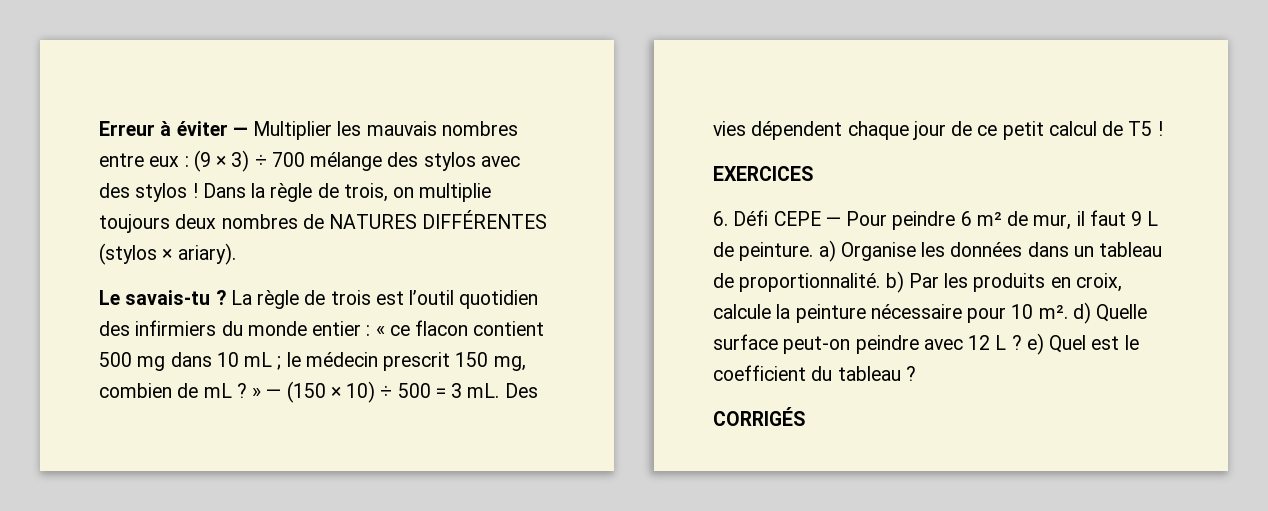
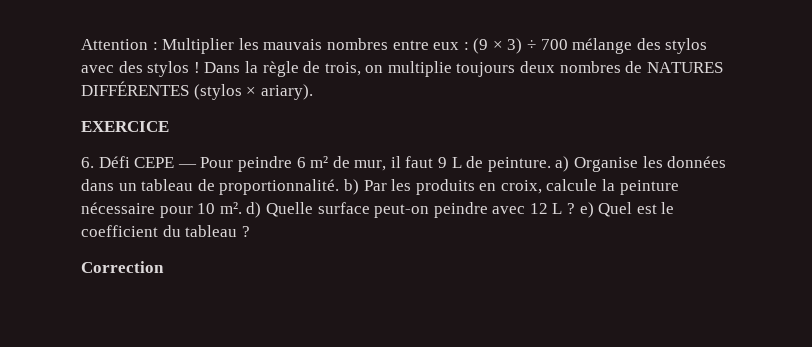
[99,121,248,136] Erreur à éviter — -> [81,39,158,50] Attention :
[99,290,539,309] [99,320,545,336] [99,352,526,371] [99,381,538,403] [713,121,1163,140] [713,166,813,181] Le savais-tu ? La règle de trois est l’outil quotidien des infirmiers du monde entier : « ce flacon contient 500 mg dans 10 mL ; le médecin prescrit 150 mg, combien de mL ? » — (150 × 10) ÷ 500 = 3 mL. Des vies dépendent chaque jour de ce petit calcul de T5 ! // EXERCICES -> [81,121,169,132] EXERCICE
[713,407,805,426] CORRIGÉS -> [81,261,164,273] Correction

